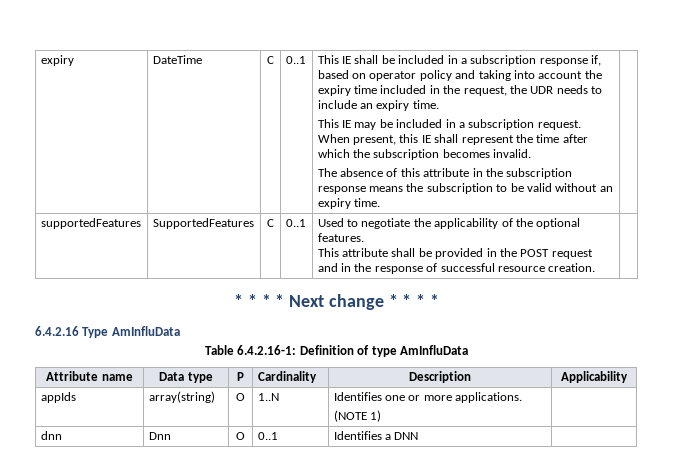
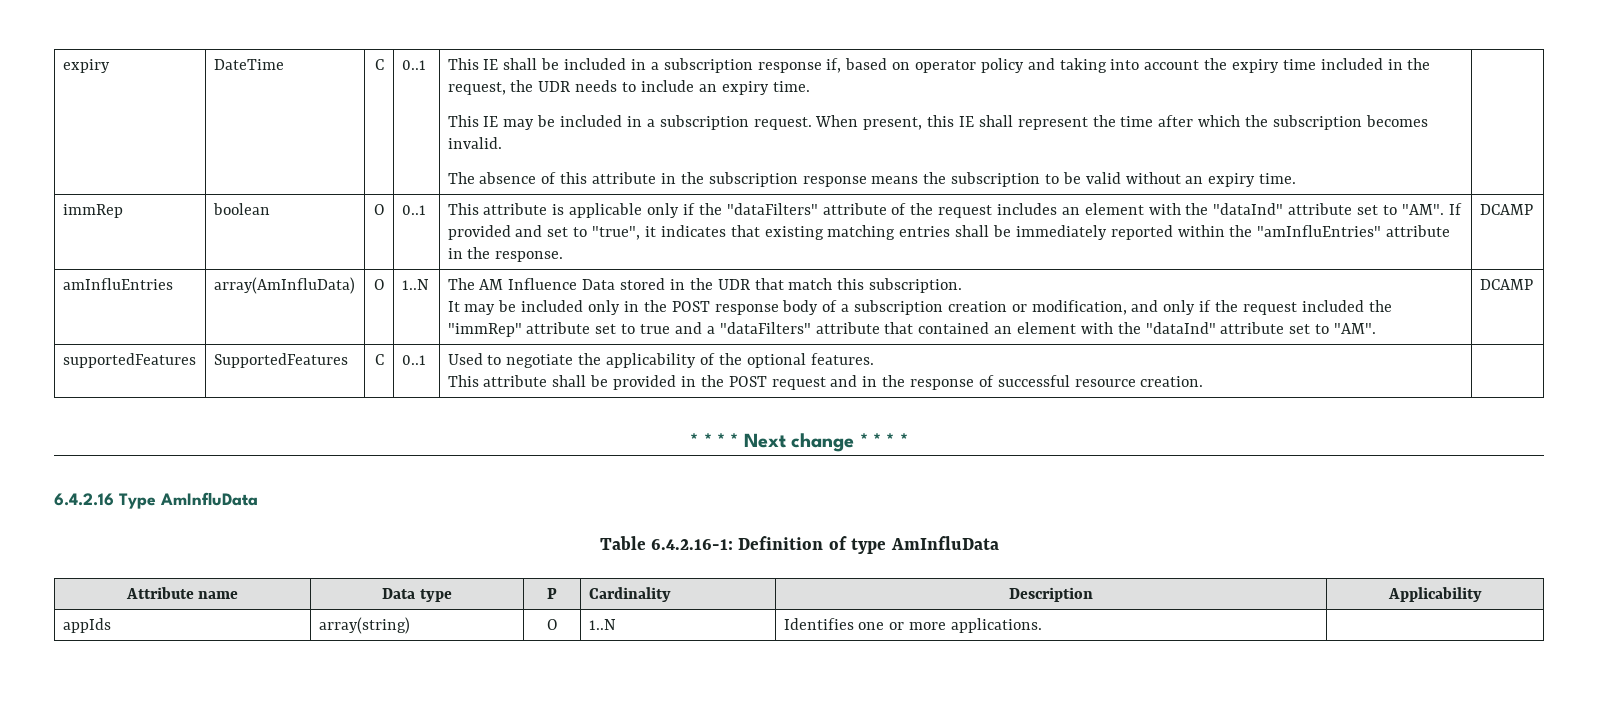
(381, 202) none -> [62,204,123,218] [212,203,270,215] [373,204,385,215] [401,205,426,215] [447,203,1462,218] [447,225,1451,240] [447,247,564,262] [1479,204,1533,215] [62,278,173,290] [213,277,355,294] [373,279,385,290] [401,279,429,290] [447,278,963,293] [447,300,1392,315] [447,322,1376,337] [1479,279,1533,290] // immRep | boolean | O | 0..1 | This attribute is applicable only if the "dataFilters" attribute of the request includes an element with the "dataInd" attribute set to "AM". If provided and set to "true", it indicates that existing matching entries shall be immediately reported within the "amInfluEntries" attribute in the response. | DCAMP // amInfluEntries | array(AmInfluData) | O | 1..N | The AM Influence Data stored in the UDR that match this subscription. // It may be included only in the POST response body of a subscription creation or modification, and only if the request included the "immRep" attribute set to true and a "dataFilters" attribute that contained an element with the "dataInd" attribute set to "AM". | DCAMP
[333,410,382,422] [40,431,62,440] [148,432,171,440] [236,432,245,440] [257,432,278,440] [333,431,419,440] // (NOTE 1) | // dnn | Dnn | O | 0..1 | Identifies a DNN -> (1043, 625) none

